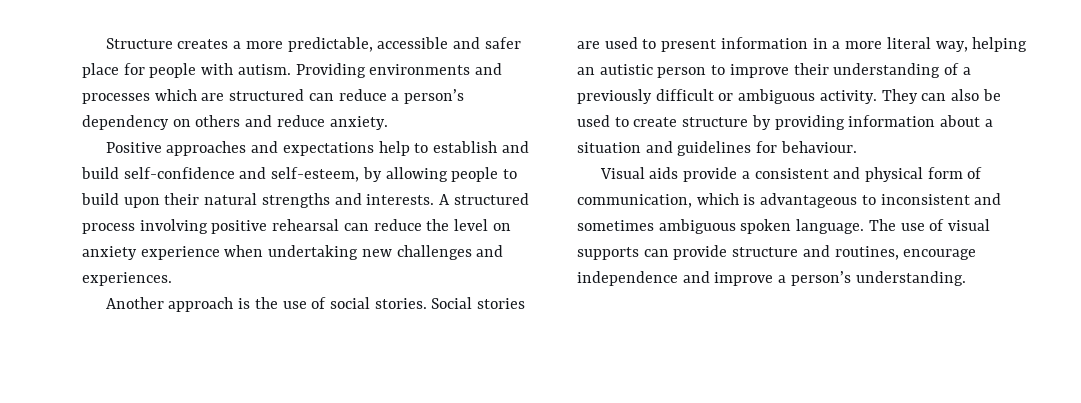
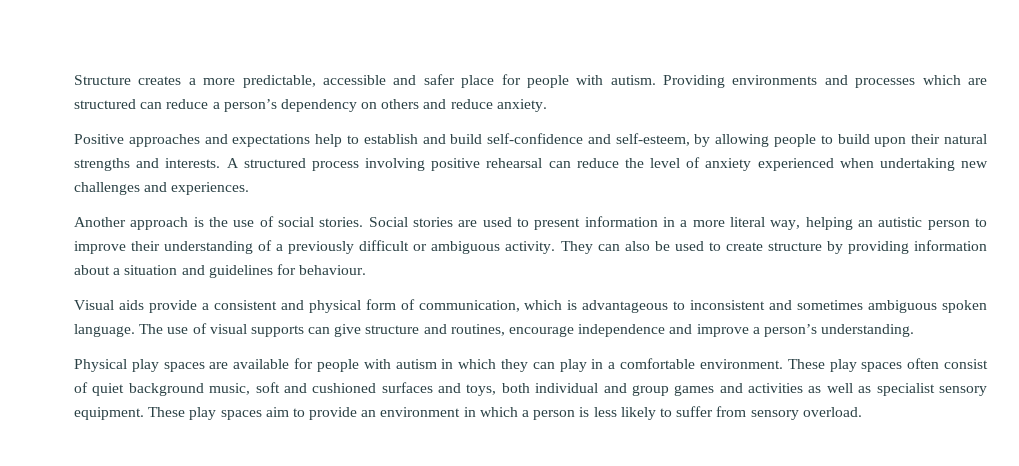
[492,223,511,231] [82,246,220,260] on anxiety experience -> [686,157,834,171] of anxiety experienced
[673,245,728,260] provide -> [334,324,362,337] give
(966, 278) none -> [74,358,989,372] [74,382,988,396] [74,406,862,420] // Physical play spaces are available for people with autism in which they can play in a comfortable environment. These play spaces often consist of quiet background music, soft and cushioned surfaces and toys, both individual and group games and activities as well as specialist sensory equipment. These play spaces aim to provide an environment in which a person is less likely to suffer from sensory overload.

